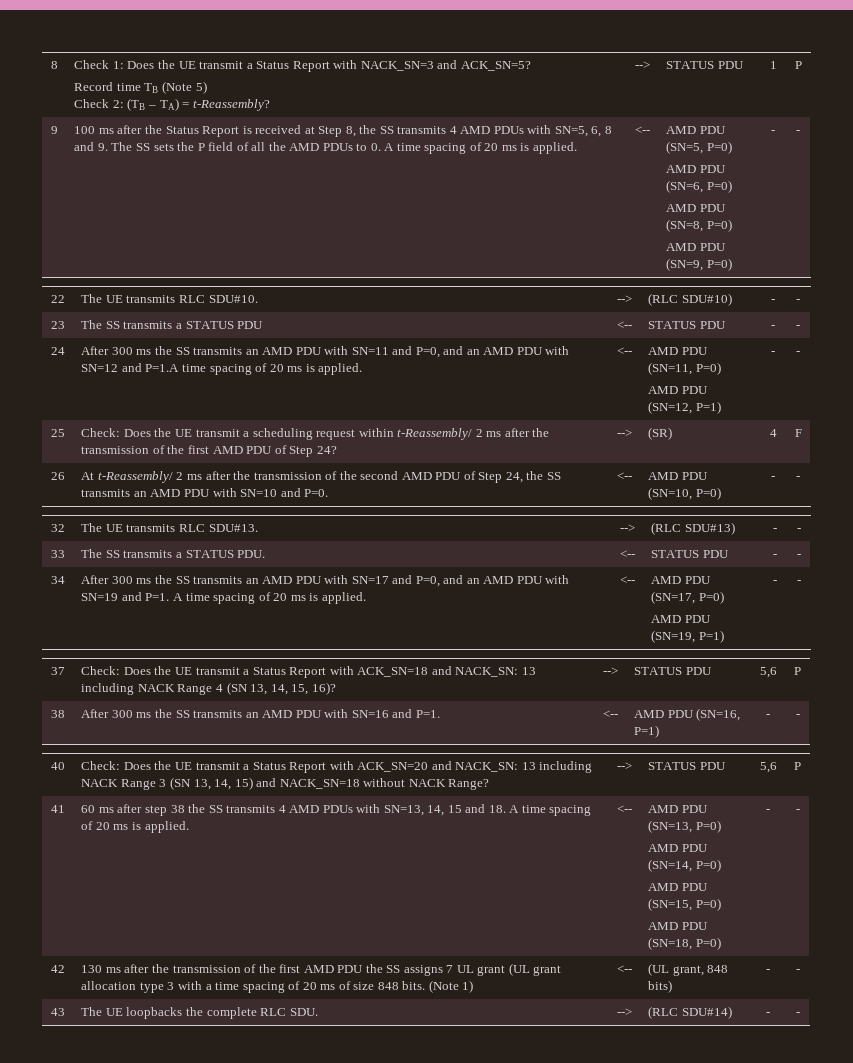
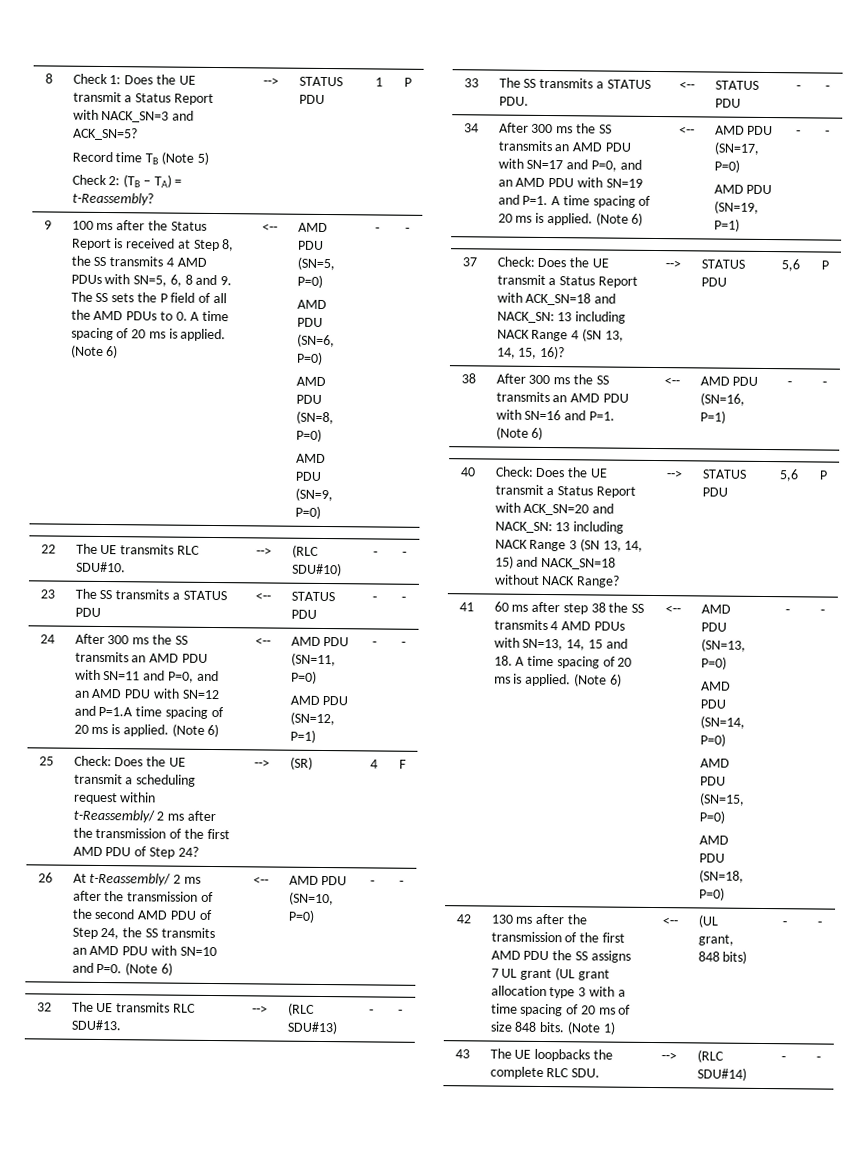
(577, 148) none -> [70,344,119,359] (Note 6)
(363, 369) none -> [171,723,220,738] (Note 6)
(329, 493) none -> [125,962,173,976] (Note 6)
(366, 598) none -> [595,212,644,226] (Note 6)
(440, 714) none -> [495,426,544,440] (Note 6)
(189, 827) none -> [573,673,622,687] (Note 6)

